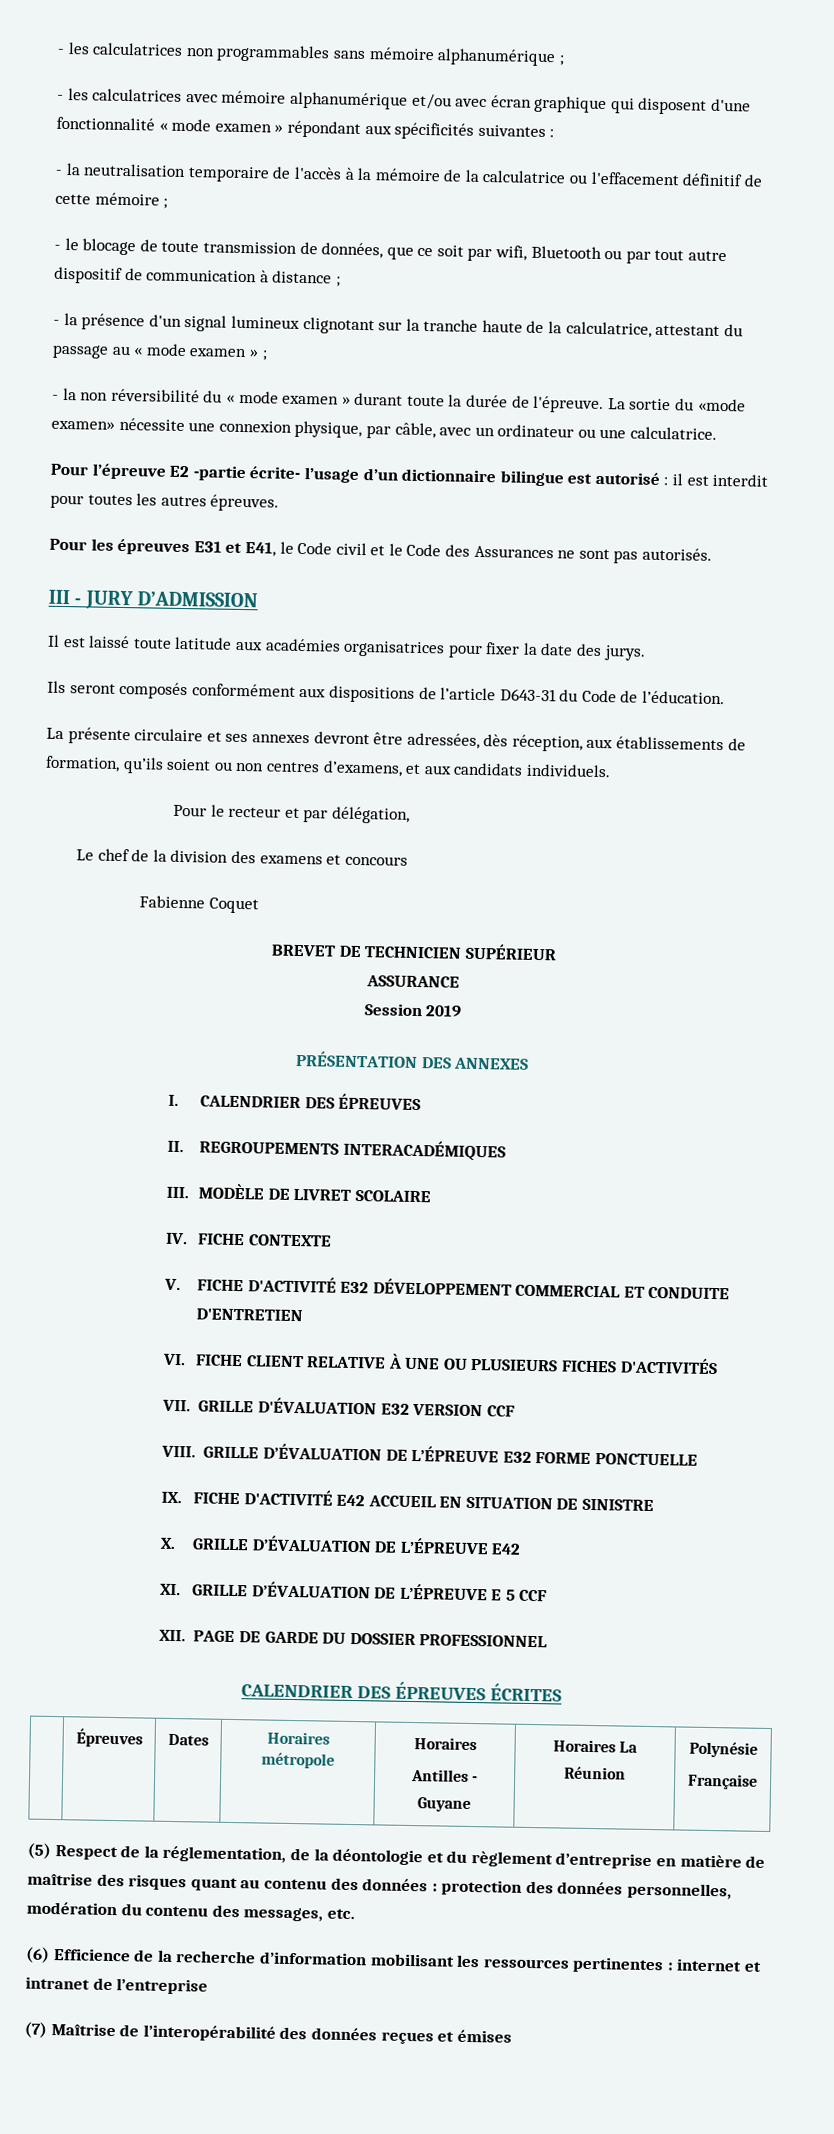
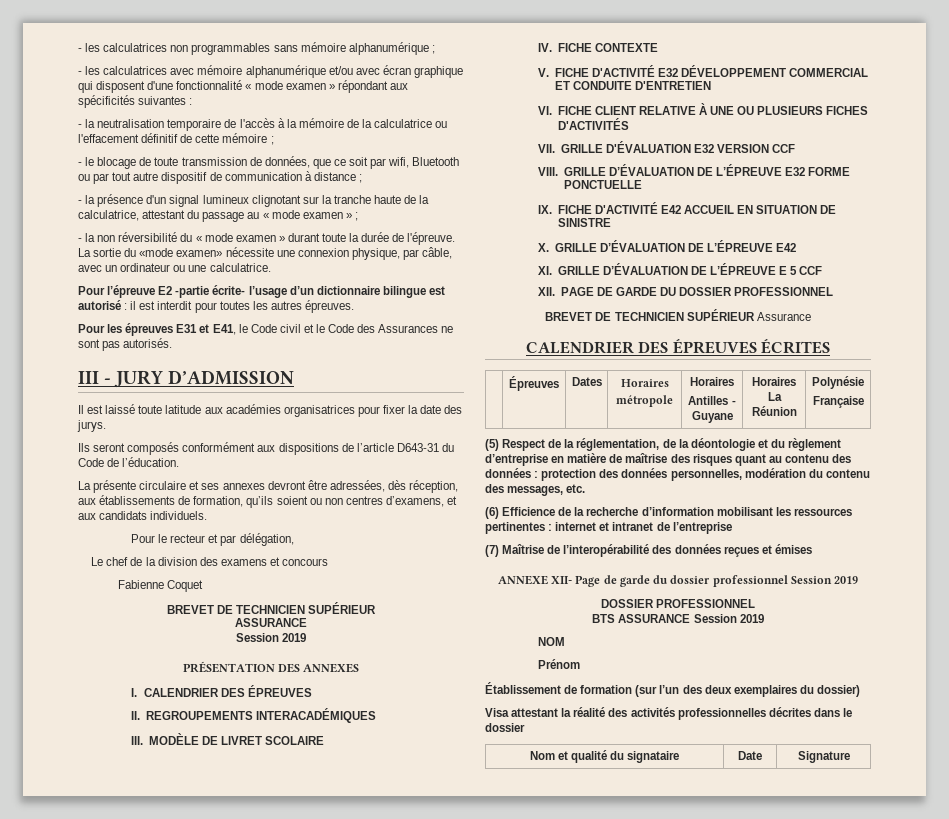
(549, 1641) none -> [545,309,811,321] // BREVET DE TECHNICIEN SUPÉRIEUR Assurance
(512, 2036) none -> [497,575,859,587] [600,599,756,608] [592,614,764,623] [538,637,566,646] [538,659,581,669] [485,682,860,697] [485,707,852,720] [485,723,525,732] [529,750,680,763] [738,751,762,760] [797,751,850,763] // ANNEXE XII- Page de garde du dossier professionnel Session 2019 // DOSSIER PROFESSIONNEL // BTS ASSURANCE Session 2019 // NOM // Prénom // Établissement de formation (sur l’un des deux exemplaires du dossier) // Visa attestant la réalité des activités professionnelles décrites dans le dossier // Nom et qualité du signataire | Date | Signature

